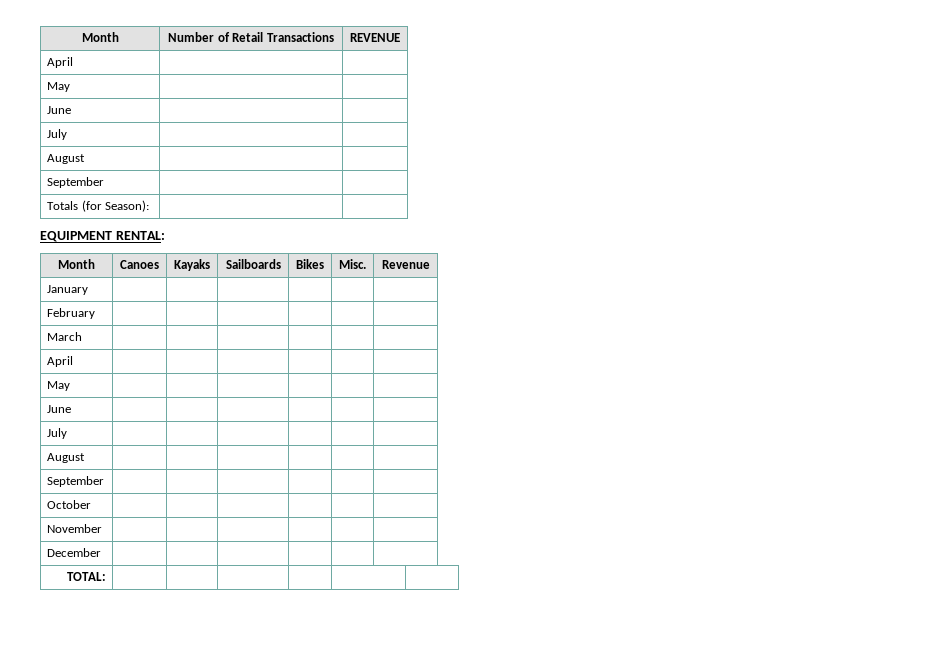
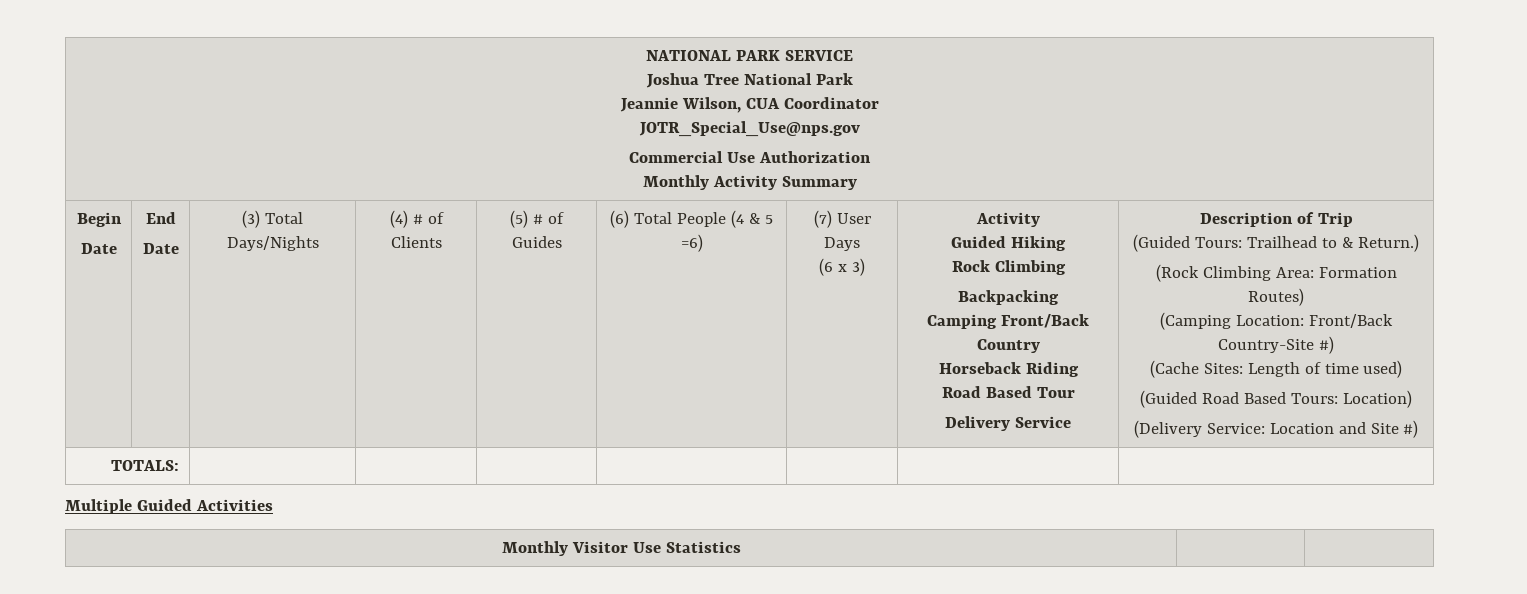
[81,32,119,42] [168,32,334,42] [350,33,400,42] [47,57,74,68] [47,82,71,92] [47,106,72,114] [47,129,68,140] [47,154,86,164] [47,177,105,188] [47,200,149,212] [40,231,165,242] [58,259,95,269] [120,260,159,269] [174,259,210,271] [225,259,281,269] [296,259,324,269] [339,259,366,269] [381,260,430,269] [47,285,89,295] [47,308,96,319] [47,332,83,341] [47,356,74,367] [47,381,71,391] [47,405,72,413] [47,428,68,439] [47,453,86,463] [47,476,105,487] [47,500,92,509] [47,524,103,533] [47,548,102,557] [66,572,106,581] Month | Number of Retail Transactions | REVENUE // April | | // May | | // June | | // July | | // August | | // September | | // Totals (for Season): | | // EQUIPMENT RENTAL: // Month | Canoes | Kayaks | Sailboards | Bikes | Misc. | Revenue // January | | | | | | // February | | | | | | // March | | | | | | // April | | | | | | // May | | | | | | // June | | | | | | // July | | | | | | // August | | | | | | // September | | | | | | // October | | | | | | // November | | | | | | // December | | | | | | // TOTAL: | | | | -> [646,50,853,61] [645,73,853,88] [619,97,879,113] [638,121,860,137] [629,151,871,163] [642,175,857,190] [76,212,122,227] [80,243,117,254] [145,212,176,224] [142,243,179,254] [242,210,303,228] [226,236,319,251] [389,210,444,228] [390,236,442,248] [510,210,564,228] [511,236,562,248] [610,210,773,228] [680,234,703,252] [813,210,871,228] [824,237,860,251] [819,258,865,276] [975,212,1040,227] [951,236,1066,251] [951,260,1066,275] [958,290,1059,305] [927,314,1089,329] [976,339,1040,353] [938,362,1079,377] [941,386,1075,398] [945,416,1071,431] [1199,212,1353,227] [1133,234,1419,252] [1155,264,1397,282] [1247,288,1304,306] [1160,312,1393,330] [1218,336,1334,354] [1149,360,1403,378] [1140,390,1412,408] [1133,420,1419,438] [111,460,180,471] [65,499,273,514] [501,541,741,556] NATIONAL PARK SERVICE // Joshua Tree National Park // Jeannie Wilson, CUA Coordinator // JOTR_Special_Use@nps.gov // Commercial Use Authorization // Monthly Activity Summary // Begin // Date | End // Date | (3) Total Days/Nights | (4) # of Clients | (5) # of Guides | (6) Total People (4 & 5 =6) | (7) User Days // (6 x 3) | Activity // Guided Hiking // Rock Climbing // Backpacking // Camping Front/Back Country // Horseback Riding // Road Based Tour // Delivery Service | Description of Trip // (Guided Tours: Trailhead to & Return.) // (Rock Climbing Area: Formation Routes) // (Camping Location: Front/Back Country-Site #) // (Cache Sites: Length of time used) // (Guided Road Based Tours: Location) // (Delivery Service: Location and Site #) // TOTALS: | | | | | | | // Multiple Guided Activities // Monthly Visitor Use Statistics

